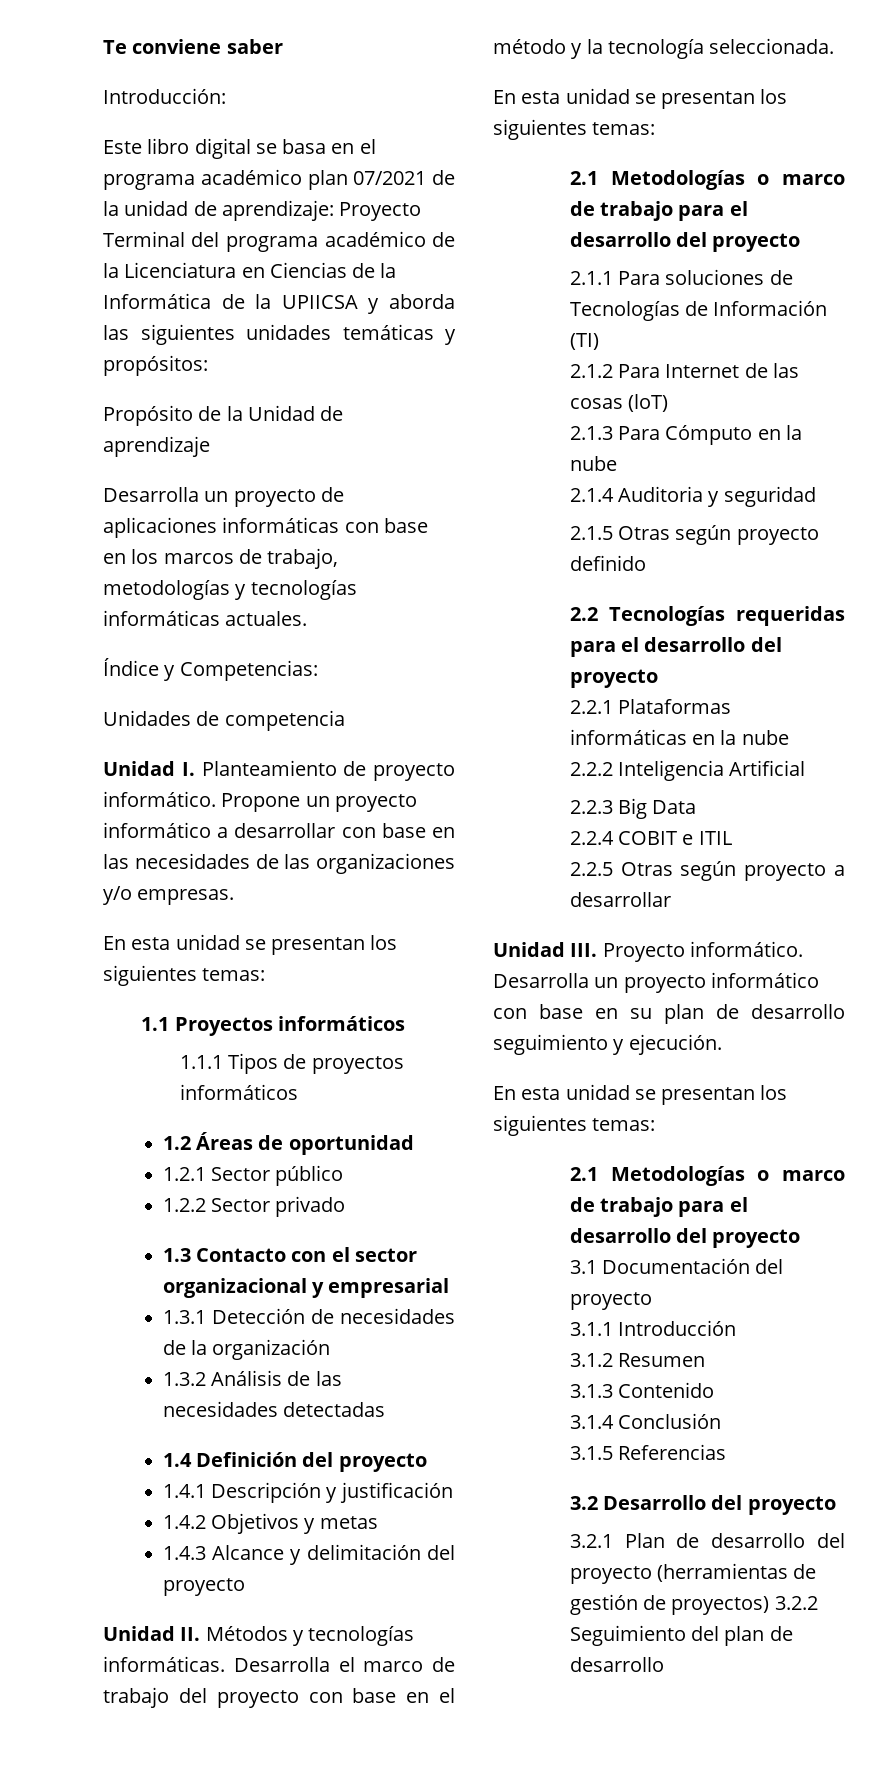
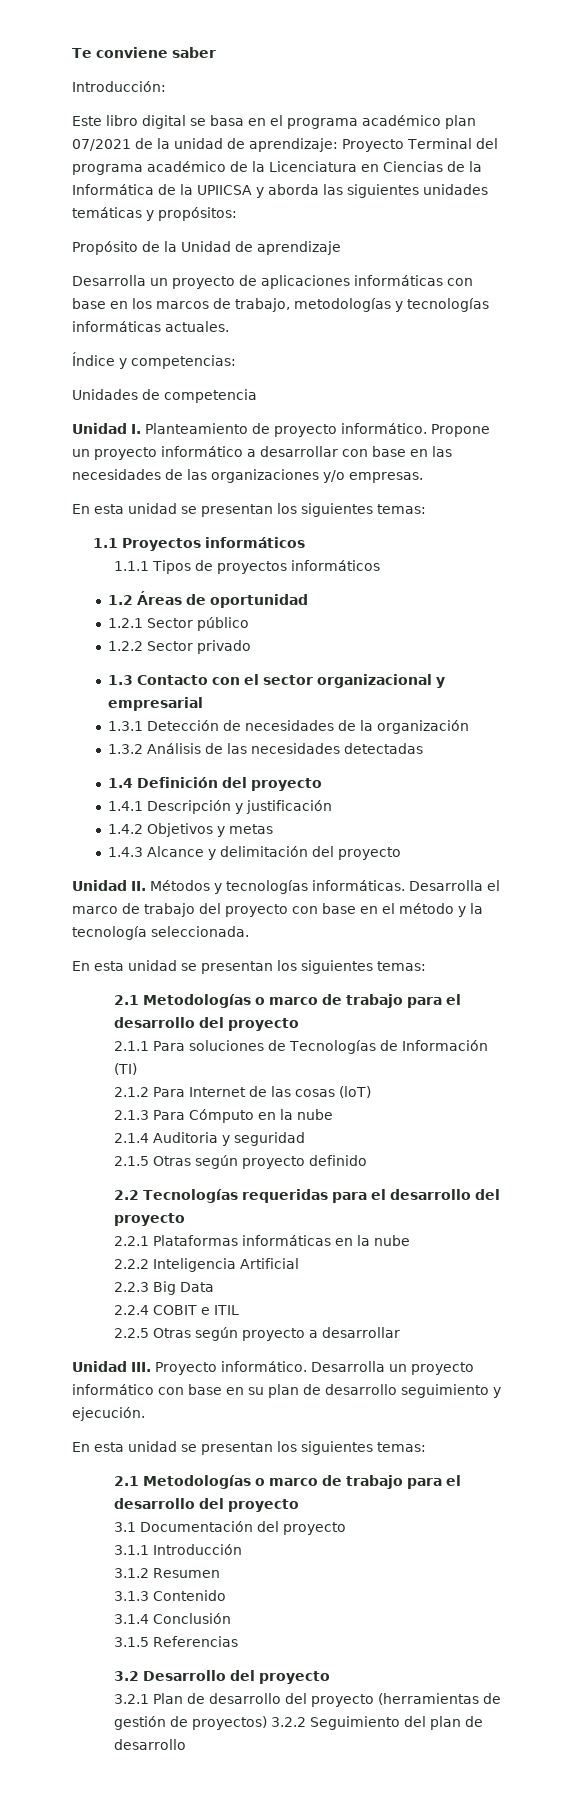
[179,660,318,681] Competencias: -> [131,355,236,369] competencias:

